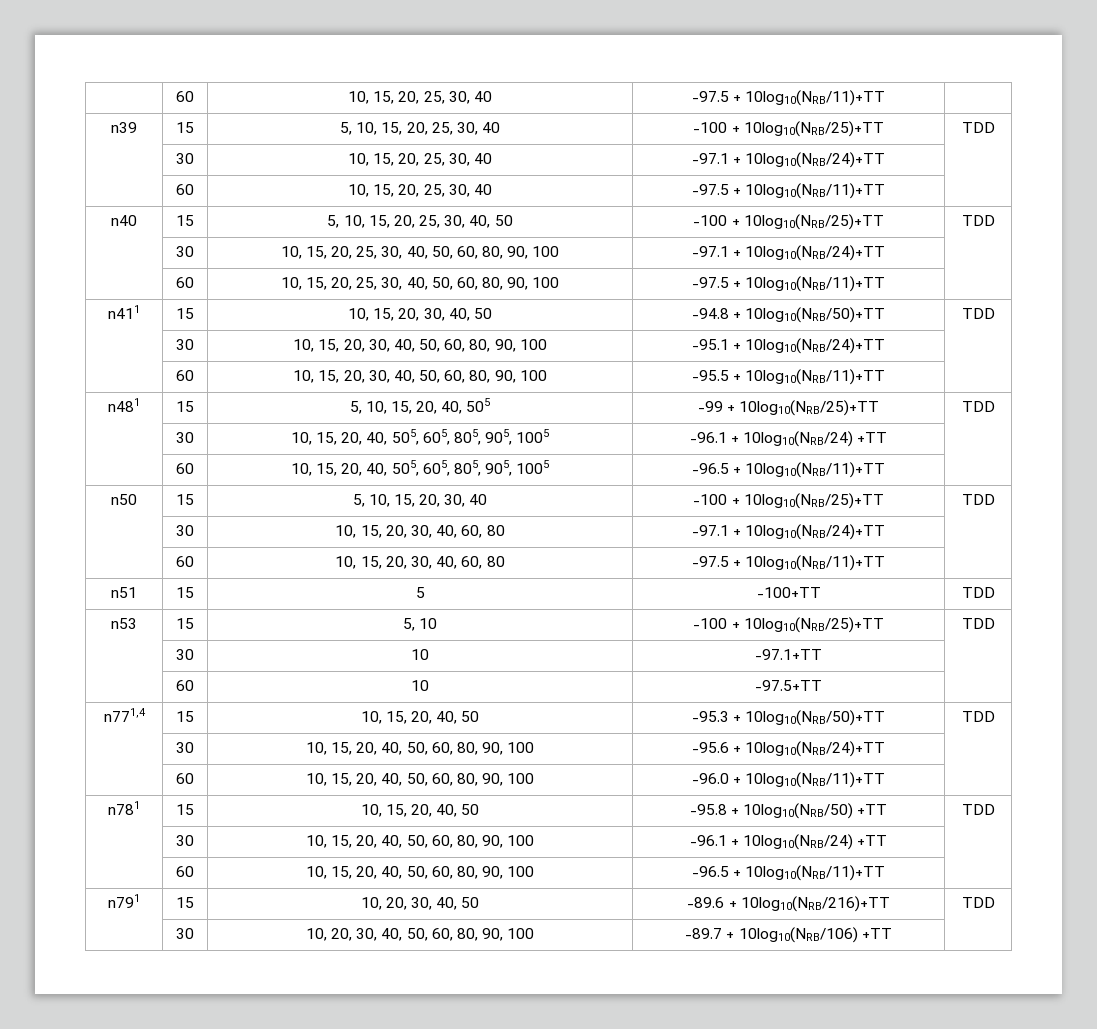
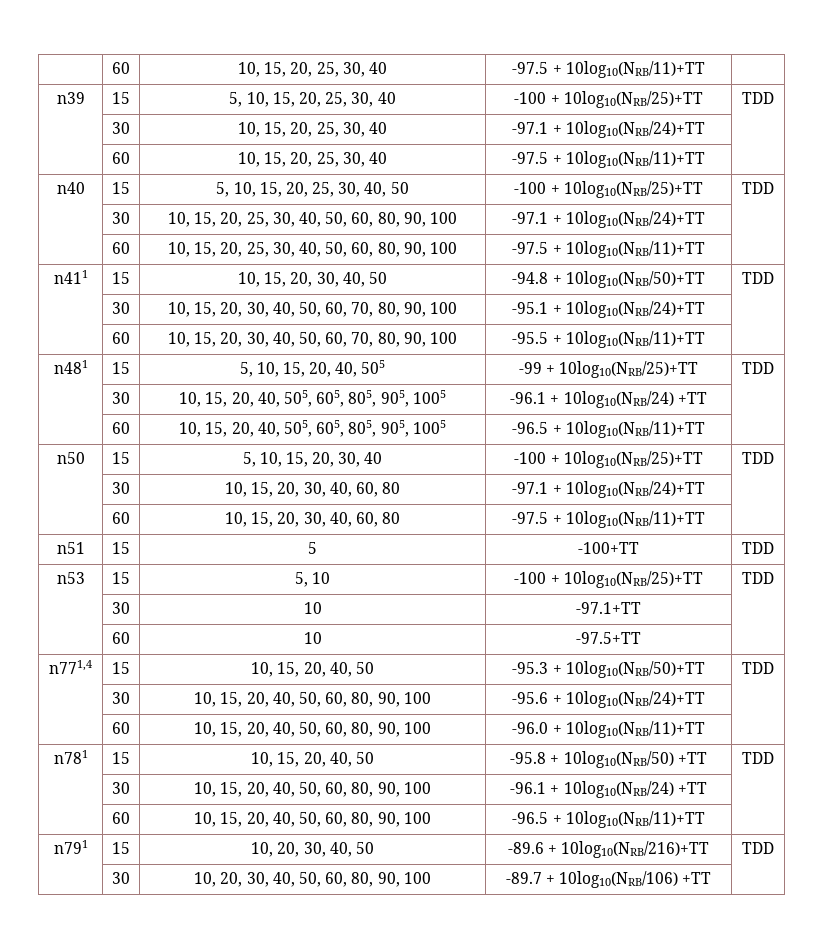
(466, 345) none -> [351,302,374,317] 70,
(466, 376) none -> [351,332,374,347] 70,

